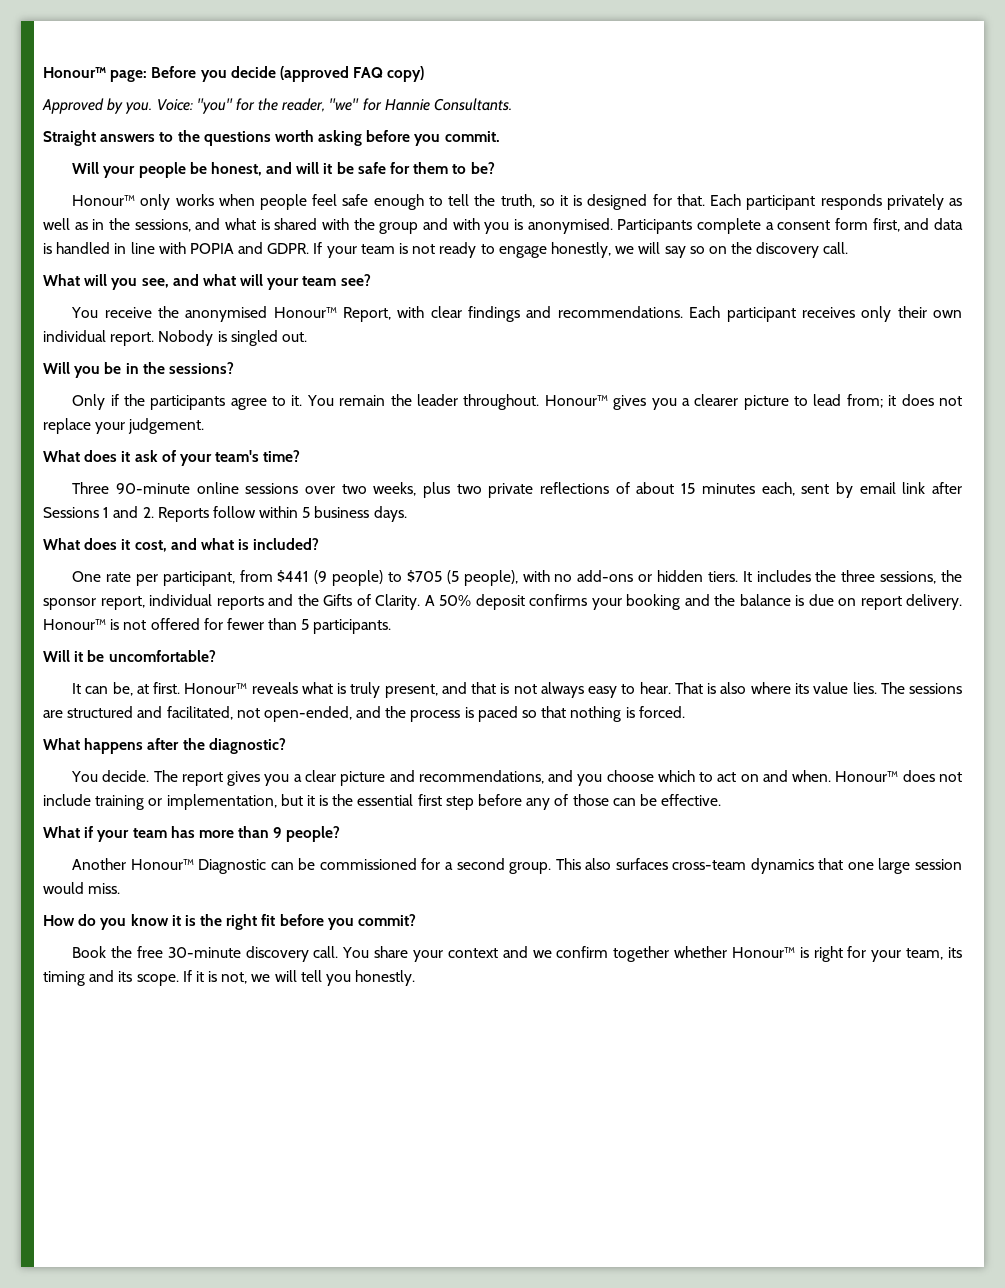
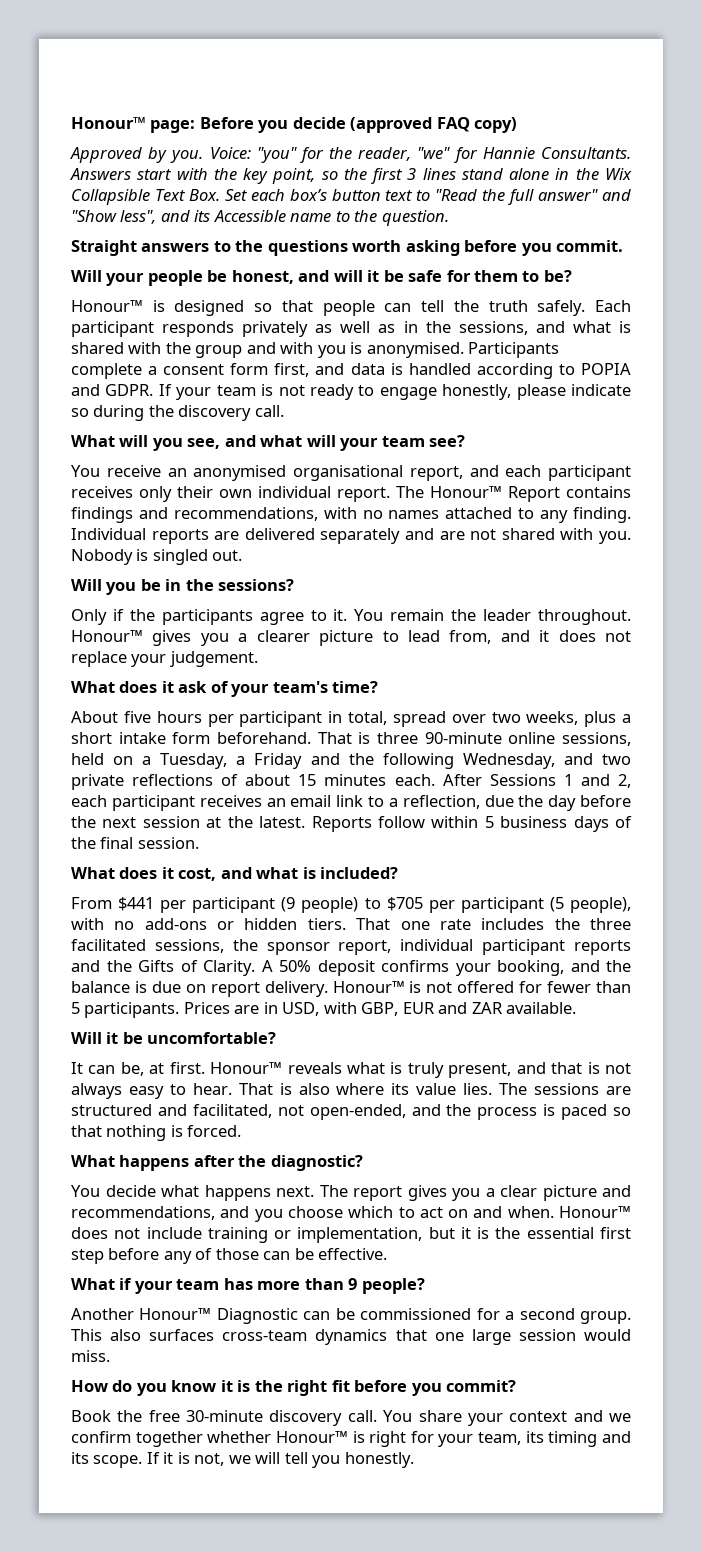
(513, 104) none -> [70,168,632,184] [71,189,631,205] [71,210,449,226] Answers start with the key point, so the first 3 lines stand alone in the Wix Collapsible Text Box. Set each box’s button text to "Read the full answer" and "Show less", and its Accessible name to the question.
[140,194,705,210] only works when people feel safe enough to tell the truth, so it is designed for that. -> [152,300,586,316] is designed so that people can tell the truth safely.
[114,242,186,254] in line with -> [476,363,575,379] according to
[615,242,727,258] we will say so on -> [516,384,631,400] [71,405,145,421] please indicate so during
[157,306,721,322] the anonymised Honour™ Report, with clear findings and recommendations. Each -> [167,465,542,481] an anonymised organisational report, and each
(155, 339) none -> [396,486,631,502] [71,507,632,523] [71,528,632,544] The Honour™ Report contains findings and recommendations, with no names attached to any finding. Individual reports are delivered separately and are not shared with you.
[846,394,883,408] from; -> [449,630,530,644] from, and
[72,482,451,498] Three 90-minute online sessions over two weeks, plus -> [71,711,631,727] [71,732,631,746] [71,753,593,769] About five hours per participant in total, spread over two weeks, plus a short intake form beforehand. That is three 90-minute online sessions, held on a Tuesday, a Friday and the following Wednesday, and
[761,482,962,498] [43,506,154,518] each, sent by email link after Sessions 1 and 2. -> [394,774,631,788] [71,795,631,811] [71,816,306,828] each. After Sessions 1 and 2, each participant receives an email link to a reflection, due the day before the next session at the latest.
[373,506,407,522] days. -> [573,816,632,832] [71,837,199,849] days of the final session.
[72,570,310,586] One rate per participant, from $441 -> [71,897,276,913] From $441 per participant
(442, 576) none -> [428,897,544,913] per participant
[742,571,752,582] It -> [356,918,471,930] That one rate
(876, 576) none -> [71,939,146,951] facilitated
(212, 600) none -> [482,939,566,955] participant
[626,594,680,610] booking -> [497,960,564,976] booking,
(392, 626) none -> [183,1002,577,1016] Prices are in USD, with GBP, EUR and ZAR available.
[102,770,150,782] decide. -> [105,1185,314,1201] decide what happens next.

